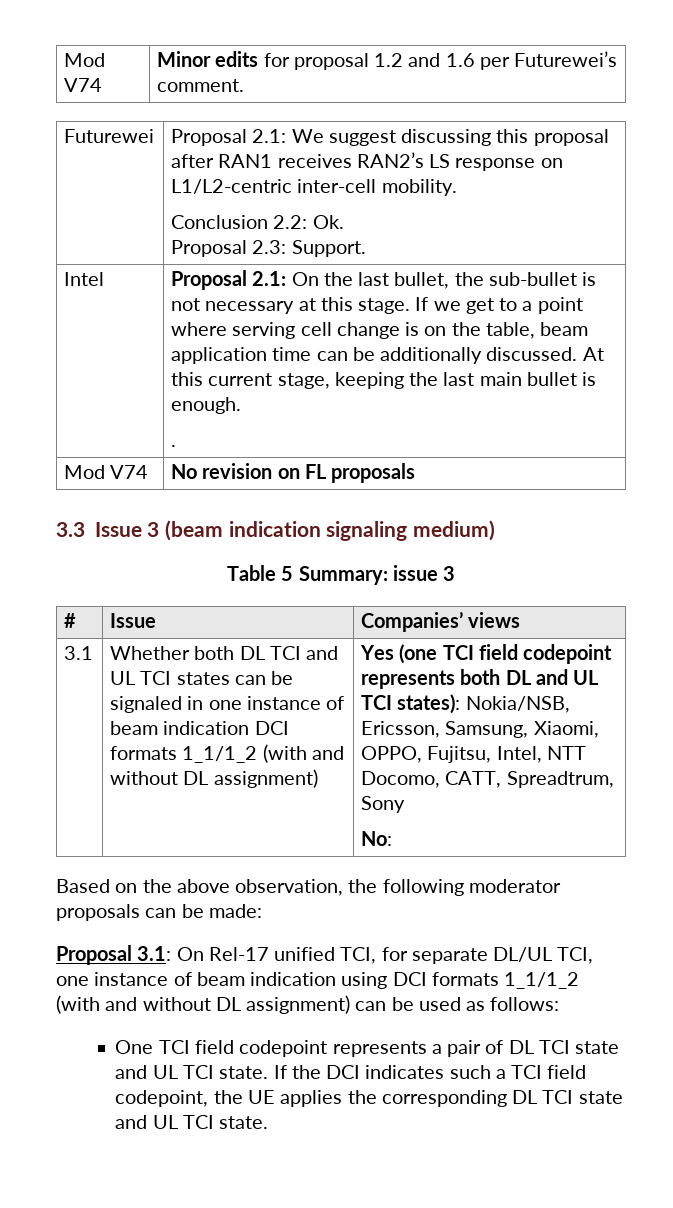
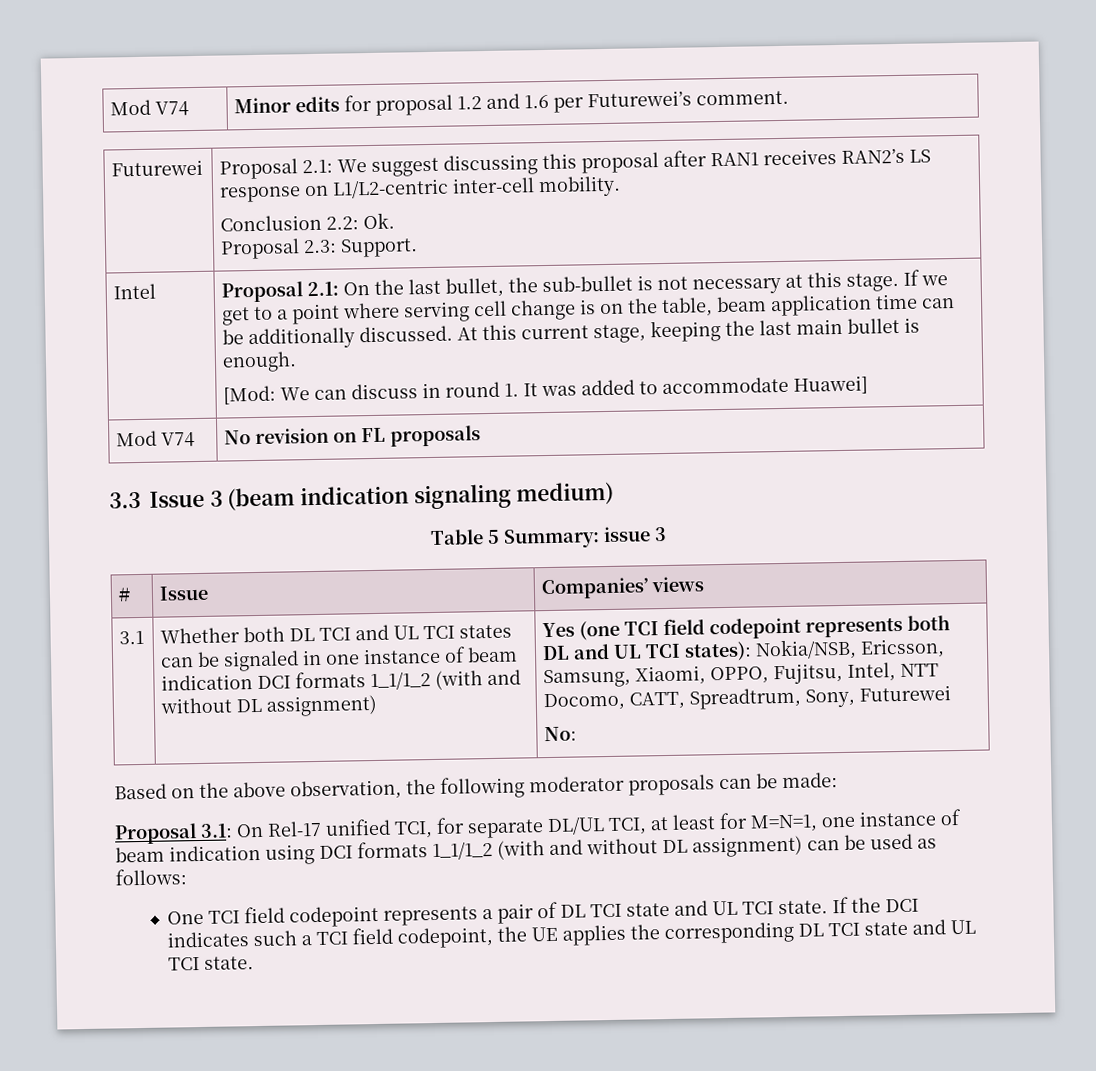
[171,445,177,447] . -> [223,375,869,405] [Mod: We can discuss in round 1. It was added to accommodate Huawei]
[361,796,406,813] Sony -> [805,685,952,708] Sony, Futurewei
(594, 955) none -> [650,812,818,833] at least for M=N=1,

